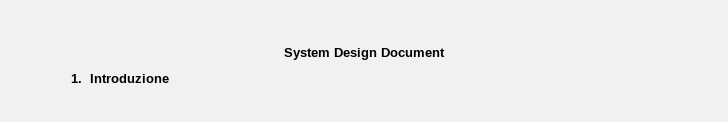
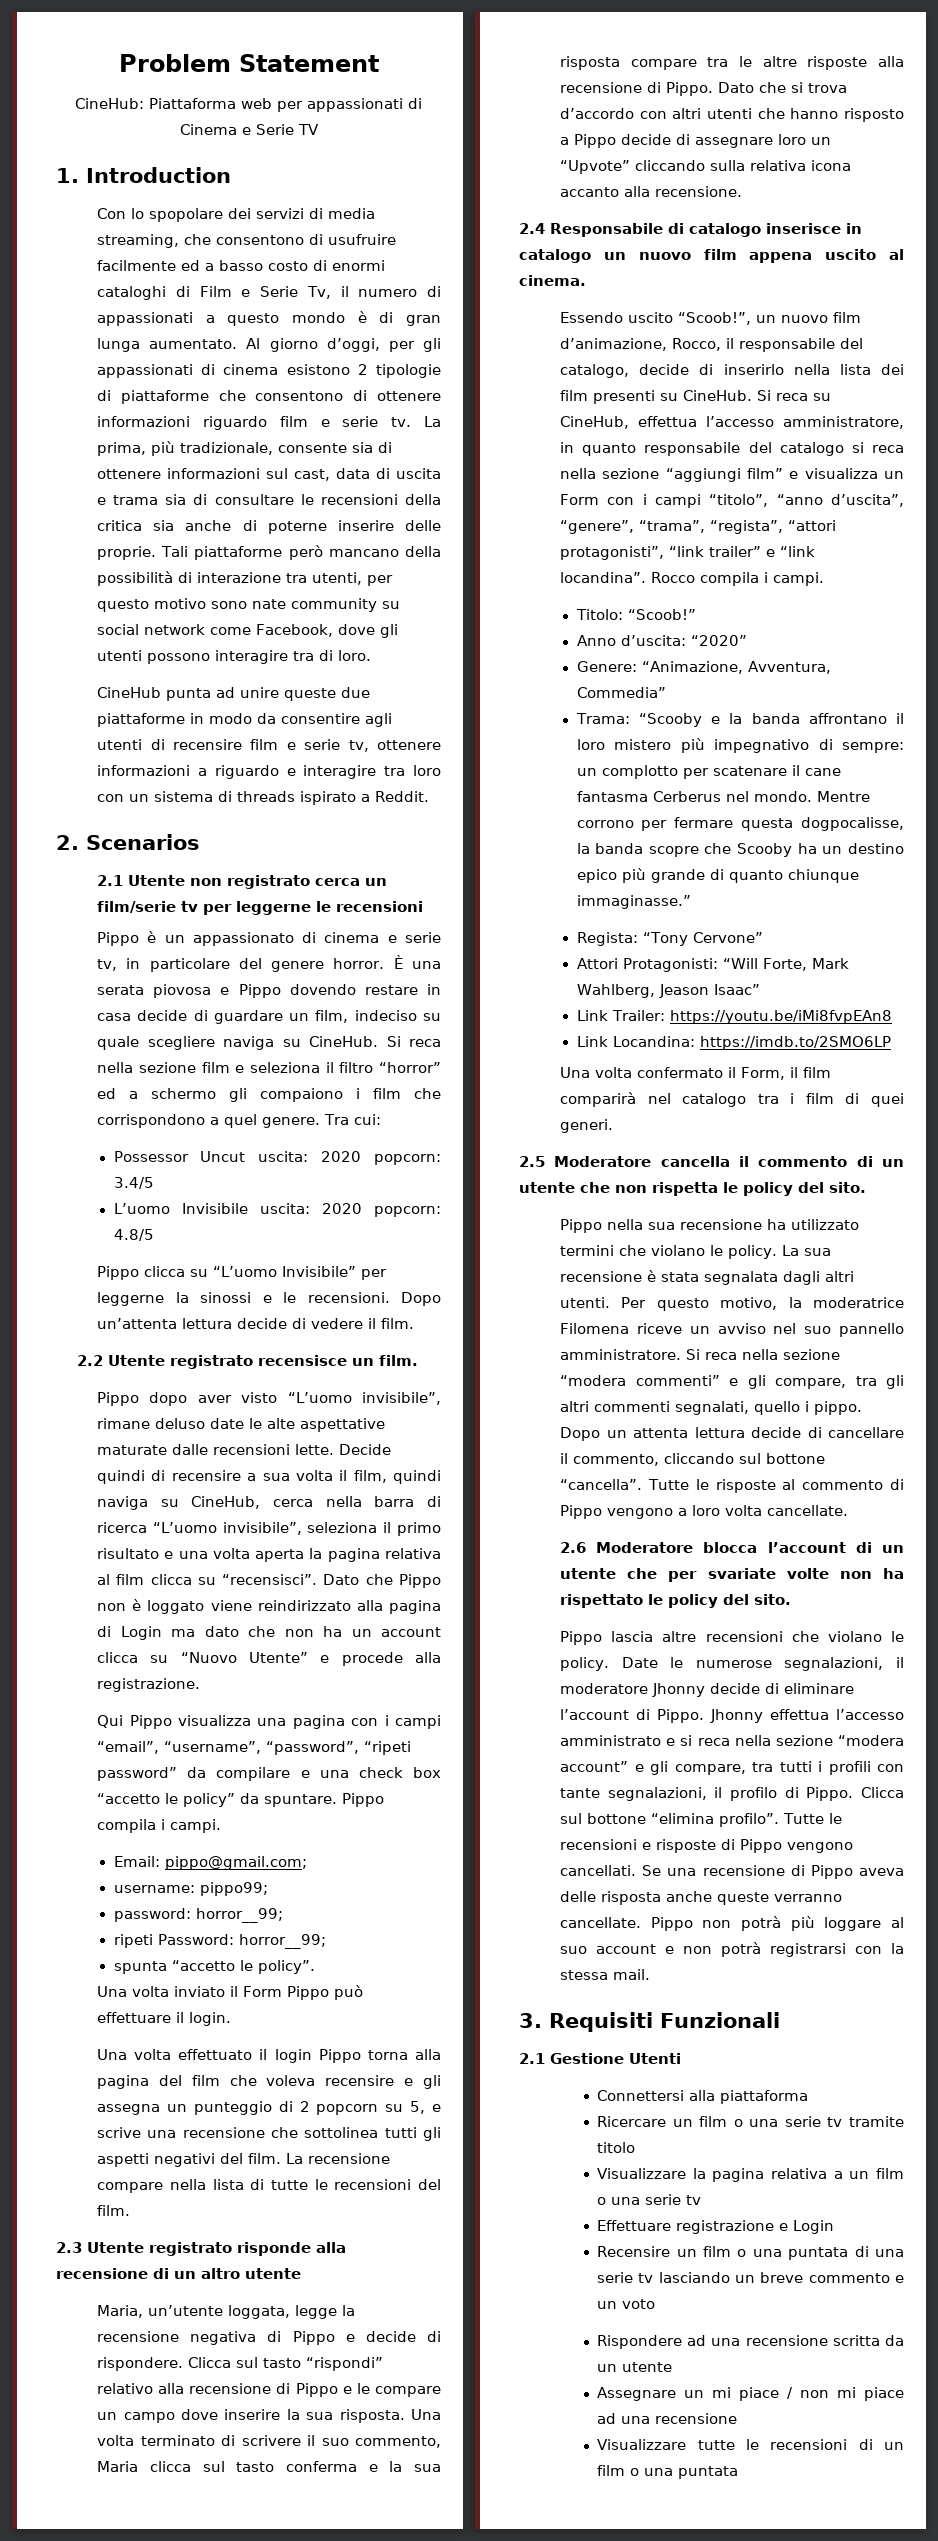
[284,48,445,60] [70,74,170,83] System Design Document // 1. Introduzione -> [118,54,379,72] [75,98,422,112] [179,124,319,135] [56,167,231,183] [97,208,376,222] [97,234,397,248] [97,260,386,271] [97,286,442,300] [97,311,441,326] [97,338,441,352] [97,364,441,378] [97,390,441,404] [97,416,441,430] [97,441,393,456] [97,468,441,481] [97,494,441,505] [97,520,441,534] [97,545,441,560] [97,571,394,586] [97,598,401,612] [97,624,399,638] [97,650,372,664] [97,687,371,701] [97,713,393,727] [97,739,441,752] [97,765,441,779] [97,791,430,805] [56,834,200,850] [97,875,388,889] [97,901,424,915] [97,931,441,946] [97,955,441,972] [97,984,441,998] [97,1010,441,1024] [97,1036,441,1050] [97,1062,441,1073] [97,1088,441,1102] [97,1114,382,1128] [113,1151,441,1165] [113,1177,154,1189] [113,1203,441,1217] [113,1229,154,1241] [97,1266,388,1280] [97,1292,441,1306] [97,1318,415,1329] [76,1355,418,1369] [97,1392,441,1406] [97,1418,386,1432] [97,1444,392,1455] [97,1470,442,1484] [97,1496,441,1510] [97,1522,441,1536] [97,1548,441,1562] [97,1574,441,1588] [97,1599,441,1614] [97,1626,442,1640] [97,1652,441,1666] [97,1678,201,1692] [97,1715,441,1729] [97,1741,412,1755] [97,1767,441,1781] [97,1793,385,1807] [97,1819,222,1833] [113,1856,307,1870] [113,1882,268,1896] [113,1908,283,1923] [113,1934,326,1949] [113,1960,315,1974] [97,1985,364,2000] [97,2012,232,2026] [97,2049,441,2063] [97,2075,441,2089] [97,2101,442,2115] [97,2127,441,2141] [97,2153,391,2167] [97,2179,441,2193] [97,2205,131,2216] [56,2242,346,2256] [56,2268,301,2279] [97,2305,356,2319] [97,2331,441,2345] [97,2357,384,2371] [97,2383,442,2397] [97,2409,441,2423] [97,2435,441,2448] [97,2461,442,2472] [560,56,904,70] [560,82,848,96] [560,108,904,122] [560,134,832,148] [560,160,852,174] [560,186,743,197] [519,223,862,237] [519,249,904,263] [519,275,586,286] [560,312,862,325] [560,338,864,352] [560,364,904,378] [560,390,832,404] [560,416,904,429] [560,442,904,456] [560,468,904,482] [560,494,904,508] [560,520,837,534] [560,546,816,560] [560,572,825,586] [575,609,696,620] [576,635,747,646] [576,661,831,674] [576,687,666,698] [575,713,904,727] [576,738,904,753] [576,765,841,779] [576,791,870,802] [576,817,904,831] [576,843,904,857] [576,868,859,883] [576,895,691,909] [576,932,763,946] [576,958,849,972] [576,984,760,998] [576,1010,892,1024] [576,1036,891,1050] [560,1067,832,1080] [560,1092,904,1107] [560,1119,614,1133] [519,1156,904,1167] [519,1182,866,1196] [560,1219,860,1233] [560,1245,832,1259] [560,1270,855,1285] [560,1297,904,1311] [560,1323,904,1337] [560,1349,841,1360] [560,1375,904,1389] [560,1401,863,1415] [560,1427,904,1441] [560,1453,826,1466] [560,1479,904,1493] [560,1505,849,1519] [560,1542,904,1553] [560,1568,904,1582] [560,1594,792,1608] [560,1631,904,1645] [560,1657,904,1671] [560,1683,855,1697] [560,1709,904,1723] [560,1735,904,1746] [560,1761,904,1775] [560,1787,904,1801] [560,1813,843,1827] [560,1839,854,1853] [560,1865,904,1879] [560,1891,843,1905] [560,1916,904,1931] [560,1942,904,1957] [560,1969,651,1980] [519,2012,780,2032] [519,2053,681,2064] [597,2090,809,2104] [597,2116,904,2127] [597,2142,636,2153] [597,2168,904,2182] [597,2194,702,2205] [597,2220,835,2234] [597,2246,904,2260] [597,2272,904,2283] [597,2299,656,2309] [597,2335,904,2349] [597,2362,673,2372] [597,2387,904,2401] [597,2413,738,2424] [597,2439,905,2450] [597,2465,739,2479] Problem Statement // CineHub: Piattaforma web per appassionati di Cinema e Serie TV // 1. Introduction // Con lo spopolare dei servizi di media streaming, che consentono di usufruire facilmente ed a basso costo di enormi cataloghi di Film e Serie Tv, il numero di appassionati a questo mondo è di gran lunga aumentato. Al giorno d’oggi, per gli appassionati di cinema esistono 2 tipologie di piattaforme che consentono di ottenere informazioni riguardo film e serie tv. La prima, più tradizionale, consente sia di ottenere informazioni sul cast, data di uscita e trama sia di consultare le recensioni della critica sia anche di poterne inserire delle proprie. Tali piattaforme però mancano della possibilità di interazione tra utenti, per questo motivo sono nate community su social network come Facebook, dove gli utenti possono interagire tra di loro. // CineHub punta ad unire queste due piattaforme in modo da consentire agli utenti di recensire film e serie tv, ottenere informazioni a riguardo e interagire tra loro con un sistema di threads ispirato a Reddit. // 2. Scenarios // 2.1 Utente non registrato cerca un film/serie tv per leggerne le recensioni // Pippo è un appassionato di cinema e serie tv, in particolare del genere horror. È una serata piovosa e Pippo dovendo restare in casa decide di guardare un film, indeciso su quale scegliere naviga su CineHub. Si reca nella sezione film e seleziona il filtro “horror” ed a schermo gli compaiono i film che corrispondono a quel genere. Tra cui: // Possessor Uncut uscita: 2020 popcorn: 3.4/5 // L’uomo Invisibile uscita: 2020 popcorn: 4.8/5 // Pippo clicca su “L’uomo Invisibile” per leggerne la sinossi e le recensioni. Dopo un’attenta lettura decide di vedere il film. // 2.2 Utente registrato recensisce un film. // Pippo dopo aver visto “L’uomo invisibile”, rimane deluso date le alte aspettative maturate dalle recensioni lette. Decide quindi di recensire a sua volta il film, quindi naviga su CineHub, cerca nella barra di ricerca “L’uomo invisibile”, seleziona il primo risultato e una volta aperta la pagina relativa al film clicca su “recensisci”. Dato che Pippo non è loggato viene reindirizzato alla pagina di Login ma dato che non ha un account clicca su “Nuovo Utente” e procede alla registrazione. // Qui Pippo visualizza una pagina con i campi “email”, “username”, “password”, “ripeti password” da compilare e una check box “accetto le policy” da spuntare. Pippo compila i campi. // Email: pippo@gmail.com; // username: pippo99; // password: horror__99; // ripeti Password: horror__99; // spunta “accetto le policy”. // Una volta inviato il Form Pippo può effettuare il login. // Una volta effettuato il login Pippo torna alla pagina del film che voleva recensire e gli assegna un punteggio di 2 popcorn su 5, e scrive una recensione che sottolinea tutti gli aspetti negativi del film. La recensione compare nella lista di tutte le recensioni del film. // 2.3 Utente registrato risponde alla recensione di un altro utente // Maria, un’utente loggata, legge la recensione negativa di Pippo e decide di rispondere. Clicca sul tasto “rispondi” relativo alla recensione di Pippo e le compare un campo dove inserire la sua risposta. Una volta terminato di scrivere il suo commento, Maria clicca sul tasto conferma e la sua risposta compare tra le altre risposte alla recensione di Pippo. Dato che si trova d’accordo con altri utenti che hanno risposto a Pippo decide di assegnare loro un “Upvote” cliccando sulla relativa icona accanto alla recensione. // 2.4 Responsabile di catalogo inserisce in catalogo un nuovo film appena uscito al cinema. // Essendo uscito “Scoob!”, un nuovo film d’animazione, Rocco, il responsabile del catalogo, decide di inserirlo nella lista dei film presenti su CineHub. Si reca su CineHub, effettua l’accesso amministratore, in quanto responsabile del catalogo si reca nella sezione “aggiungi film” e visualizza un Form con i campi “titolo”, “anno d’uscita”, “genere”, “trama”, “regista”, “attori protagonisti”, “link trailer” e “link locandina”. Rocco compila i campi. // Titolo: “Scoob!” // Anno d’uscita: “2020” // Genere: “Animazione, Avventura, Commedia” // Trama: “Scooby e la banda affrontano il loro mistero più impegnativo di sempre: un complotto per scatenare il cane fantasma Cerberus nel mondo. Mentre corrono per fermare questa dogpocalisse, la banda scopre che Scooby ha un destino epico più grande di quanto chiunque immaginasse.” // Regista: “Tony Cervone” // Attori Protagonisti: “Will Forte, Mark Wahlberg, Jeason Isaac” // Link Trailer: https://youtu.be/iMi8fvpEAn8 // Link Locandina: https://imdb.to/2SMO6LP // Una volta confermato il Form, il film comparirà nel catalogo tra i film di quei generi. // 2.5 Moderatore cancella il commento di un utente che non rispetta le policy del sito. // Pippo nella sua recensione ha utilizzato termini che violano le policy. La sua recensione è stata segnalata dagli altri utenti. Per questo motivo, la moderatrice Filomena riceve un avviso nel suo pannello amministratore. Si reca nella sezione “modera commenti” e gli compare, tra gli altri commenti segnalati, quello i pippo. Dopo un attenta lettura decide di cancellare il commento, cliccando sul bottone “cancella”. Tutte le risposte al commento di Pippo vengono a loro volta cancellate. // 2.6 Moderatore blocca l’account di un utente che per svariate volte non ha rispettato le policy del sito. // Pippo lascia altre recensioni che violano le policy. Date le numerose segnalazioni, il moderatore Jhonny decide di eliminare l’account di Pippo. Jhonny effettua l’accesso amministrato e si reca nella sezione “modera account” e gli compare, tra tutti i profili con tante segnalazioni, il profilo di Pippo. Clicca sul bottone “elimina profilo”. Tutte le recensioni e risposte di Pippo vengono cancellati. Se una recensione di Pippo aveva delle risposta anche queste verranno cancellate. Pippo non potrà più loggare al suo account e non potrà registrarsi con la stessa mail. // 3. Requisiti Funzionali // 2.1 Gestione Utenti // Connettersi alla piattaforma // Ricercare un film o una serie tv tramite titolo // Visualizzare la pagina relativa a un film o una serie tv // Effettuare registrazione e Login // Recensire un film o una puntata di una serie tv lasciando un breve commento e un voto // Rispondere ad una recensione scritta da un utente // Assegnare un mi piace / non mi piace ad una recensione // Visualizzare tutte le recensioni di un film o una puntata

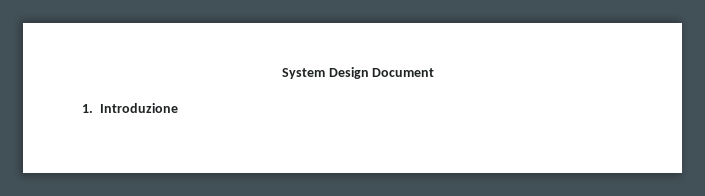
[118,54,379,72] [75,98,422,112] [179,124,319,135] [56,167,231,183] [97,208,376,222] [97,234,397,248] [97,260,386,271] [97,286,442,300] [97,311,441,326] [97,338,441,352] [97,364,441,378] [97,390,441,404] [97,416,441,430] [97,441,393,456] [97,468,441,481] [97,494,441,505] [97,520,441,534] [97,545,441,560] [97,571,394,586] [97,598,401,612] [97,624,399,638] [97,650,372,664] [97,687,371,701] [97,713,393,727] [97,739,441,752] [97,765,441,779] [97,791,430,805] [56,834,200,850] [97,875,388,889] [97,901,424,915] [97,931,441,946] [97,955,441,972] [97,984,441,998] [97,1010,441,1024] [97,1036,441,1050] [97,1062,441,1073] [97,1088,441,1102] [97,1114,382,1128] [113,1151,441,1165] [113,1177,154,1189] [113,1203,441,1217] [113,1229,154,1241] [97,1266,388,1280] [97,1292,441,1306] [97,1318,415,1329] [76,1355,418,1369] [97,1392,441,1406] [97,1418,386,1432] [97,1444,392,1455] [97,1470,442,1484] [97,1496,441,1510] [97,1522,441,1536] [97,1548,441,1562] [97,1574,441,1588] [97,1599,441,1614] [97,1626,442,1640] [97,1652,441,1666] [97,1678,201,1692] [97,1715,441,1729] [97,1741,412,1755] [97,1767,441,1781] [97,1793,385,1807] [97,1819,222,1833] [113,1856,307,1870] [113,1882,268,1896] [113,1908,283,1923] [113,1934,326,1949] [113,1960,315,1974] [97,1985,364,2000] [97,2012,232,2026] [97,2049,441,2063] [97,2075,441,2089] [97,2101,442,2115] [97,2127,441,2141] [97,2153,391,2167] [97,2179,441,2193] [97,2205,131,2216] [56,2242,346,2256] [56,2268,301,2279] [97,2305,356,2319] [97,2331,441,2345] [97,2357,384,2371] [97,2383,442,2397] [97,2409,441,2423] [97,2435,441,2448] [97,2461,442,2472] [560,56,904,70] [560,82,848,96] [560,108,904,122] [560,134,832,148] [560,160,852,174] [560,186,743,197] [519,223,862,237] [519,249,904,263] [519,275,586,286] [560,312,862,325] [560,338,864,352] [560,364,904,378] [560,390,832,404] [560,416,904,429] [560,442,904,456] [560,468,904,482] [560,494,904,508] [560,520,837,534] [560,546,816,560] [560,572,825,586] [575,609,696,620] [576,635,747,646] [576,661,831,674] [576,687,666,698] [575,713,904,727] [576,738,904,753] [576,765,841,779] [576,791,870,802] [576,817,904,831] [576,843,904,857] [576,868,859,883] [576,895,691,909] [576,932,763,946] [576,958,849,972] [576,984,760,998] [576,1010,892,1024] [576,1036,891,1050] [560,1067,832,1080] [560,1092,904,1107] [560,1119,614,1133] [519,1156,904,1167] [519,1182,866,1196] [560,1219,860,1233] [560,1245,832,1259] [560,1270,855,1285] [560,1297,904,1311] [560,1323,904,1337] [560,1349,841,1360] [560,1375,904,1389] [560,1401,863,1415] [560,1427,904,1441] [560,1453,826,1466] [560,1479,904,1493] [560,1505,849,1519] [560,1542,904,1553] [560,1568,904,1582] [560,1594,792,1608] [560,1631,904,1645] [560,1657,904,1671] [560,1683,855,1697] [560,1709,904,1723] [560,1735,904,1746] [560,1761,904,1775] [560,1787,904,1801] [560,1813,843,1827] [560,1839,854,1853] [560,1865,904,1879] [560,1891,843,1905] [560,1916,904,1931] [560,1942,904,1957] [560,1969,651,1980] [519,2012,780,2032] [519,2053,681,2064] [597,2090,809,2104] [597,2116,904,2127] [597,2142,636,2153] [597,2168,904,2182] [597,2194,702,2205] [597,2220,835,2234] [597,2246,904,2260] [597,2272,904,2283] [597,2299,656,2309] [597,2335,904,2349] [597,2362,673,2372] [597,2387,904,2401] [597,2413,738,2424] [597,2439,905,2450] [597,2465,739,2479] Problem Statement // CineHub: Piattaforma web per appassionati di Cinema e Serie TV // 1. Introduction // Con lo spopolare dei servizi di media streaming, che consentono di usufruire facilmente ed a basso costo di enormi cataloghi di Film e Serie Tv, il numero di appassionati a questo mondo è di gran lunga aumentato. Al giorno d’oggi, per gli appassionati di cinema esistono 2 tipologie di piattaforme che consentono di ottenere informazioni riguardo film e serie tv. La prima, più tradizionale, consente sia di ottenere informazioni sul cast, data di uscita e trama sia di consultare le recensioni della critica sia anche di poterne inserire delle proprie. Tali piattaforme però mancano della possibilità di interazione tra utenti, per questo motivo sono nate community su social network come Facebook, dove gli utenti possono interagire tra di loro. // CineHub punta ad unire queste due piattaforme in modo da consentire agli utenti di recensire film e serie tv, ottenere informazioni a riguardo e interagire tra loro con un sistema di threads ispirato a Reddit. // 2. Scenarios // 2.1 Utente non registrato cerca un film/serie tv per leggerne le recensioni // Pippo è un appassionato di cinema e serie tv, in particolare del genere horror. È una serata piovosa e Pippo dovendo restare in casa decide di guardare un film, indeciso su quale scegliere naviga su CineHub. Si reca nella sezione film e seleziona il filtro “horror” ed a schermo gli compaiono i film che corrispondono a quel genere. Tra cui: // Possessor Uncut uscita: 2020 popcorn: 3.4/5 // L’uomo Invisibile uscita: 2020 popcorn: 4.8/5 // Pippo clicca su “L’uomo Invisibile” per leggerne la sinossi e le recensioni. Dopo un’attenta lettura decide di vedere il film. // 2.2 Utente registrato recensisce un film. // Pippo dopo aver visto “L’uomo invisibile”, rimane deluso date le alte aspettative maturate dalle recensioni lette. Decide quindi di recensire a sua volta il film, quindi naviga su CineHub, cerca nella barra di ricerca “L’uomo invisibile”, seleziona il primo risultato e una volta aperta la pagina relativa al film clicca su “recensisci”. Dato che Pippo non è loggato viene reindirizzato alla pagina di Login ma dato che non ha un account clicca su “Nuovo Utente” e procede alla registrazione. // Qui Pippo visualizza una pagina con i campi “email”, “username”, “password”, “ripeti password” da compilare e una check box “accetto le policy” da spuntare. Pippo compila i campi. // Email: pippo@gmail.com; // username: pippo99; // password: horror__99; // ripeti Password: horror__99; // spunta “accetto le policy”. // Una volta inviato il Form Pippo può effettuare il login. // Una volta effettuato il login Pippo torna alla pagina del film che voleva recensire e gli assegna un punteggio di 2 popcorn su 5, e scrive una recensione che sottolinea tutti gli aspetti negativi del film. La recensione compare nella lista di tutte le recensioni del film. // 2.3 Utente registrato risponde alla recensione di un altro utente // Maria, un’utente loggata, legge la recensione negativa di Pippo e decide di rispondere. Clicca sul tasto “rispondi” relativo alla recensione di Pippo e le compare un campo dove inserire la sua risposta. Una volta terminato di scrivere il suo commento, Maria clicca sul tasto conferma e la sua risposta compare tra le altre risposte alla recensione di Pippo. Dato che si trova d’accordo con altri utenti che hanno risposto a Pippo decide di assegnare loro un “Upvote” cliccando sulla relativa icona accanto alla recensione. // 2.4 Responsabile di catalogo inserisce in catalogo un nuovo film appena uscito al cinema. // Essendo uscito “Scoob!”, un nuovo film d’animazione, Rocco, il responsabile del catalogo, decide di inserirlo nella lista dei film presenti su CineHub. Si reca su CineHub, effettua l’accesso amministratore, in quanto responsabile del catalogo si reca nella sezione “aggiungi film” e visualizza un Form con i campi “titolo”, “anno d’uscita”, “genere”, “trama”, “regista”, “attori protagonisti”, “link trailer” e “link locandina”. Rocco compila i campi. // Titolo: “Scoob!” // Anno d’uscita: “2020” // Genere: “Animazione, Avventura, Commedia” // Trama: “Scooby e la banda affrontano il loro mistero più impegnativo di sempre: un complotto per scatenare il cane fantasma Cerberus nel mondo. Mentre corrono per fermare questa dogpocalisse, la banda scopre che Scooby ha un destino epico più grande di quanto chiunque immaginasse.” // Regista: “Tony Cervone” // Attori Protagonisti: “Will Forte, Mark Wahlberg, Jeason Isaac” // Link Trailer: https://youtu.be/iMi8fvpEAn8 // Link Locandina: https://imdb.to/2SMO6LP // Una volta confermato il Form, il film comparirà nel catalogo tra i film di quei generi. // 2.5 Moderatore cancella il commento di un utente che non rispetta le policy del sito. // Pippo nella sua recensione ha utilizzato termini che violano le policy. La sua recensione è stata segnalata dagli altri utenti. Per questo motivo, la moderatrice Filomena riceve un avviso nel suo pannello amministratore. Si reca nella sezione “modera commenti” e gli compare, tra gli altri commenti segnalati, quello i pippo. Dopo un attenta lettura decide di cancellare il commento, cliccando sul bottone “cancella”. Tutte le risposte al commento di Pippo vengono a loro volta cancellate. // 2.6 Moderatore blocca l’account di un utente che per svariate volte non ha rispettato le policy del sito. // Pippo lascia altre recensioni che violano le policy. Date le numerose segnalazioni, il moderatore Jhonny decide di eliminare l’account di Pippo. Jhonny effettua l’accesso amministrato e si reca nella sezione “modera account” e gli compare, tra tutti i profili con tante segnalazioni, il profilo di Pippo. Clicca sul bottone “elimina profilo”. Tutte le recensioni e risposte di Pippo vengono cancellati. Se una recensione di Pippo aveva delle risposta anche queste verranno cancellate. Pippo non potrà più loggare al suo account e non potrà registrarsi con la stessa mail. // 3. Requisiti Funzionali // 2.1 Gestione Utenti // Connettersi alla piattaforma // Ricercare un film o una serie tv tramite titolo // Visualizzare la pagina relativa a un film o una serie tv // Effettuare registrazione e Login // Recensire un film o una puntata di una serie tv lasciando un breve commento e un voto // Rispondere ad una recensione scritta da un utente // Assegnare un mi piace / non mi piace ad una recensione // Visualizzare tutte le recensioni di un film o una puntata -> [281,67,435,79] [81,103,178,113] System Design Document // 1. Introduzione

